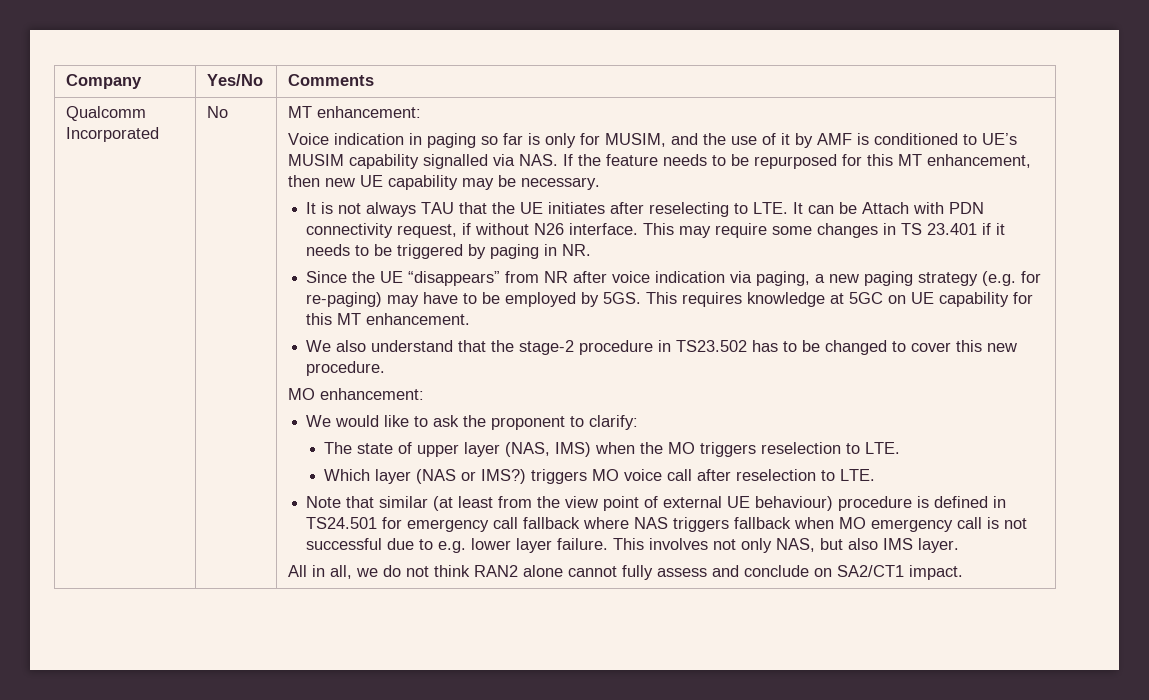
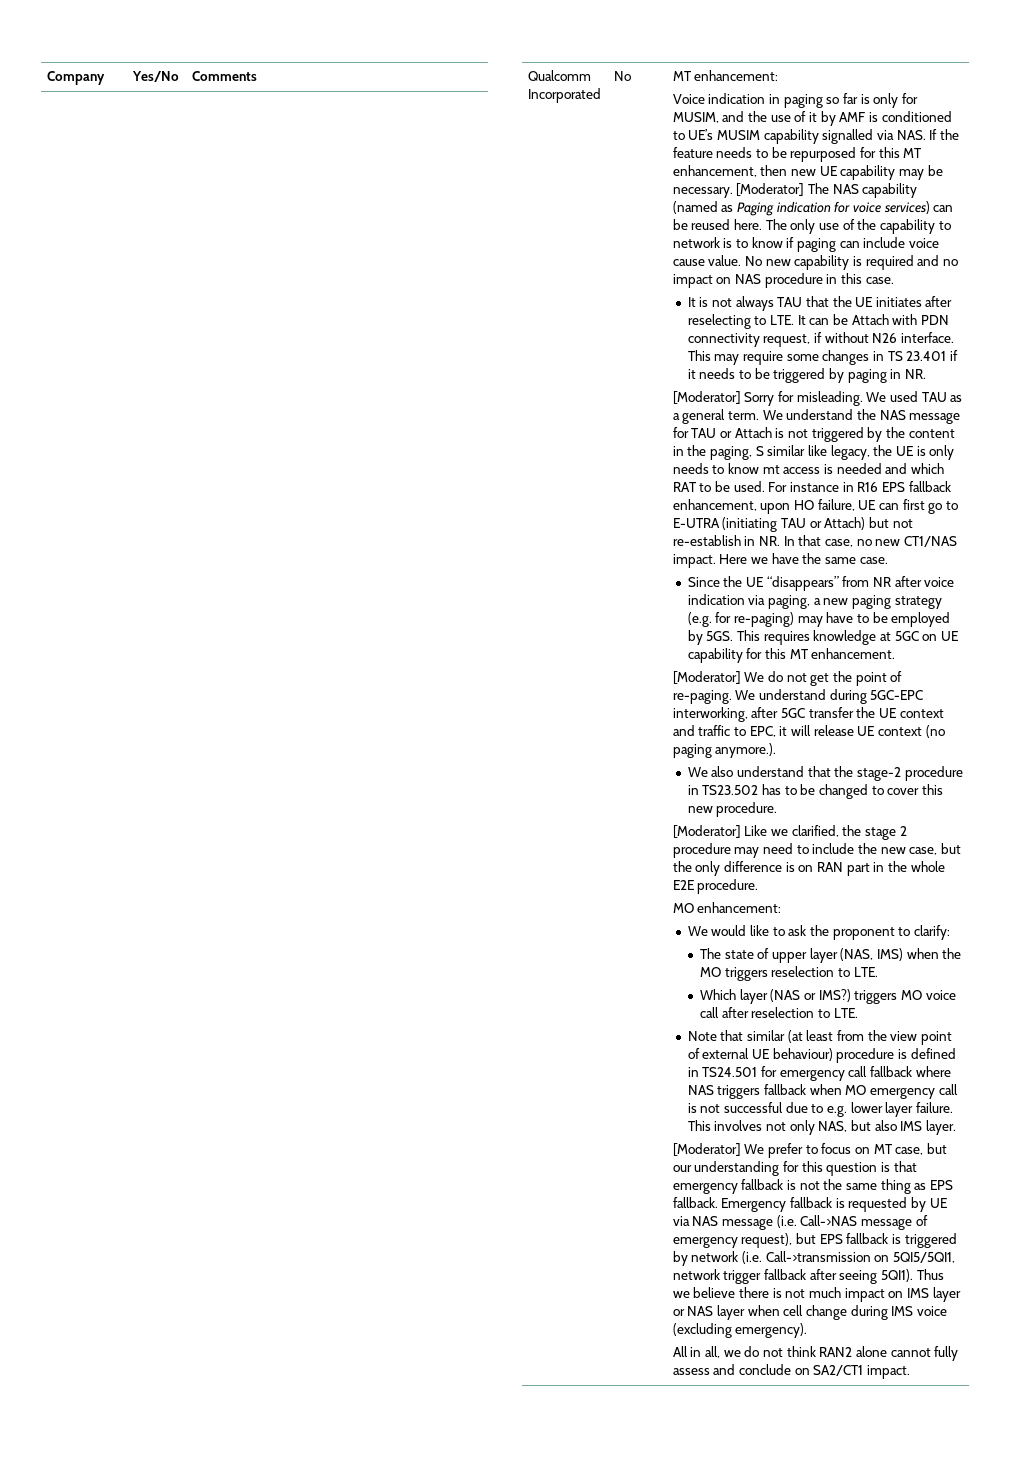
(601, 183) none -> [736,183,918,198] [672,201,954,216] [672,219,951,234] [672,237,939,252] [672,255,958,270] [672,273,894,288] [Moderator] The NAS capability (named as Paging indication for voice services) can be reused here. The only use of the capability to network is to know if paging can include voice cause value. No new capability is required and no impact on NAS procedure in this case.
(592, 250) none -> [672,391,963,406] [672,409,961,424] [672,427,955,442] [672,445,955,460] [672,463,944,474] [672,481,951,492] [672,499,958,514] [672,517,913,532] [672,535,957,547] [672,553,888,568] // [Moderator] Sorry for misleading. We used TAU as a general term. We understand the NAS message for TAU or Attach is not triggered by the content in the paging, S similar like legacy, the UE is only needs to know mt access is needed and which RAT to be used. For instance in R16 EPS fallback enhancement, upon HO failure, UE can first go to E-UTRA (initiating TAU or Attach) but not re-establish in NR. In that case, no new CT1/NAS impact. Here we have the same case.
(471, 319) none -> [672,671,903,686] [672,689,924,704] [672,707,944,722] [672,725,945,738] [672,743,777,758] // [Moderator] We do not get the point of re-paging. We understand during 5GC-EPC interworking, after 5GC transfer the UE context and traffic to EPC, it will release UE context (no paging anymore.).
(386, 368) none -> [672,825,907,840] [672,843,961,858] [672,861,945,876] [672,879,759,894] // [Moderator] Like we clarified, the stage 2 procedure may need to include the new case, but the only difference is on RAN part in the whole E2E procedure.
(960, 545) none -> [672,1143,947,1158] [672,1161,917,1176] [672,1179,953,1194] [672,1197,947,1212] [672,1215,928,1230] [672,1233,957,1248] [672,1251,956,1266] [672,1269,944,1284] [672,1287,961,1302] [672,1305,947,1320] [672,1323,808,1338] // [Moderator] We prefer to focus on MT case, but our understanding for this question is that emergency fallback is not the same thing as EPS fallback. Emergency fallback is requested by UE via NAS message (i.e. Call->NAS message of emergency request), but EPS fallback is triggered by network (i.e. Call->transmission on 5QI5/5QI1, network trigger fallback after seeing 5QI1). Thus we believe there is not much impact on IMS layer or NAS layer when cell change during IMS voice (excluding emergency).

